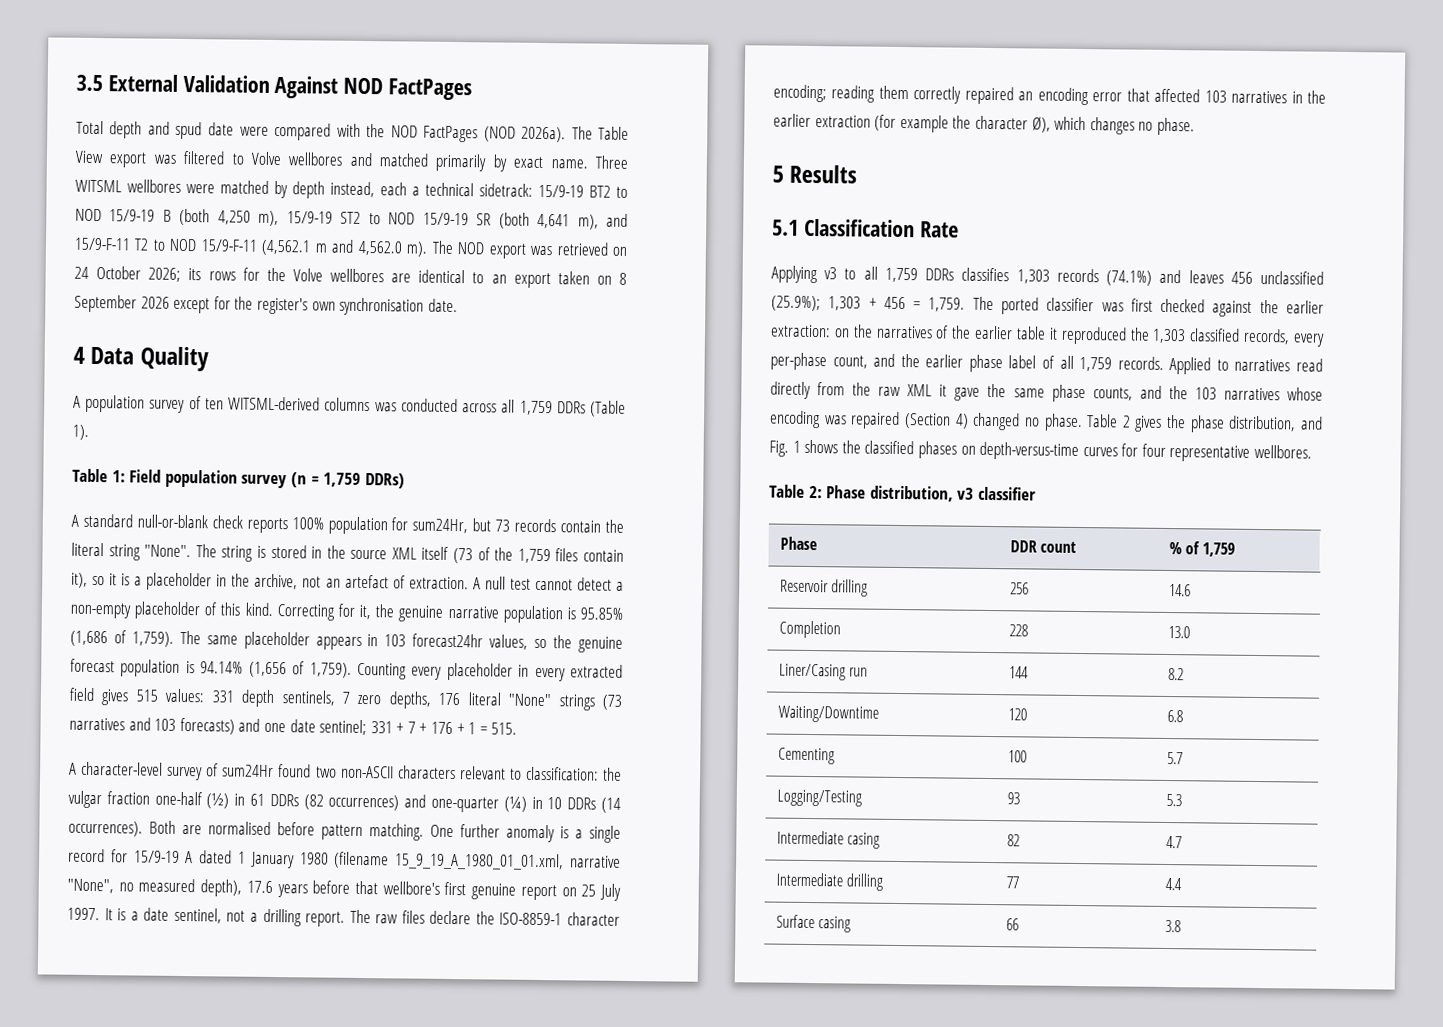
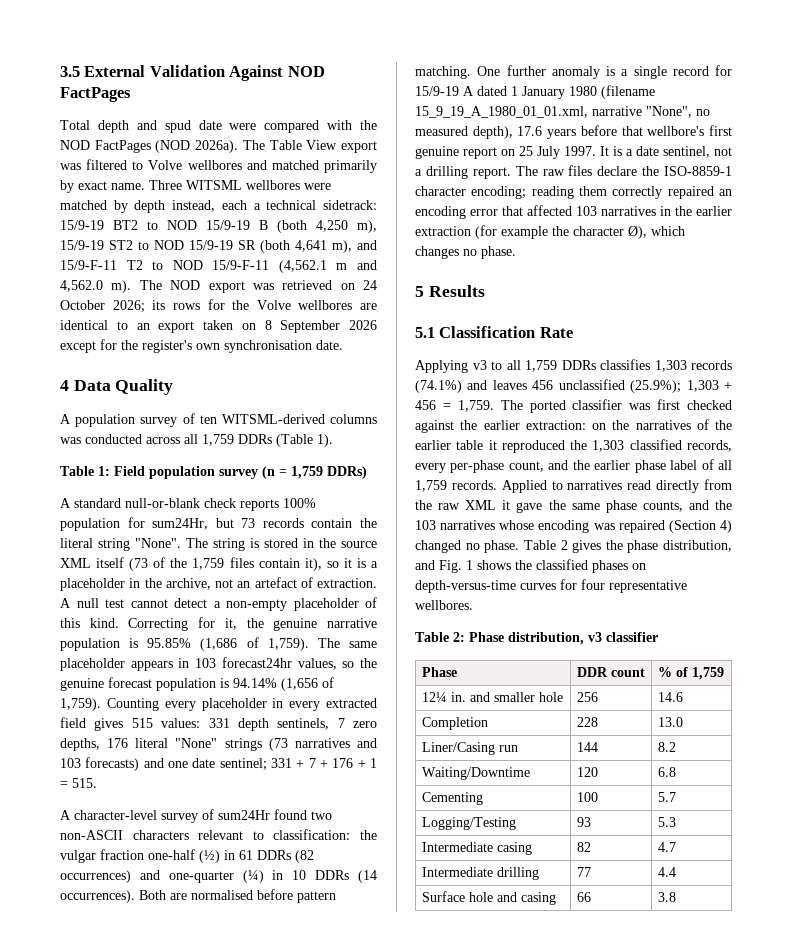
[779,579,869,597] Reservoir drilling -> [421,692,563,702] 12¼ in. and smaller hole
(815, 921) none -> [468,892,517,902] hole and

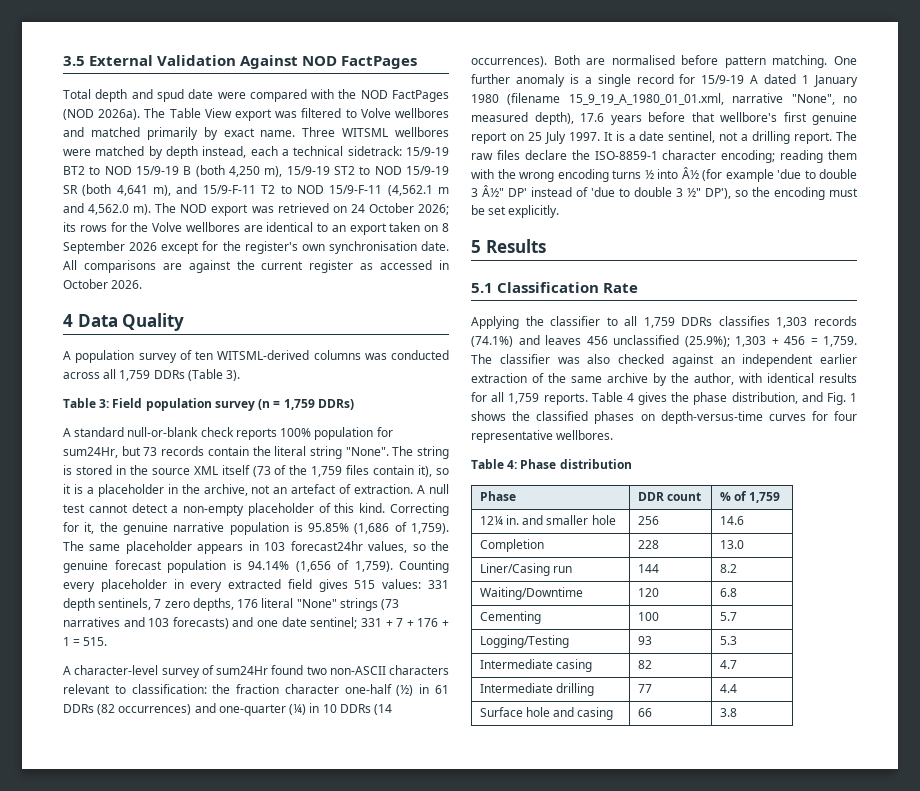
(343, 345) none -> [63,260,449,273] [63,279,143,289] All comparisons are against the current register as accessed in October 2026.
[317,434,333,447] [60,466,110,476] 1). // Table 1: -> [226,370,241,381] [63,398,110,408] 3). // Table 3:
[60,849,144,863] vulgar fraction -> [236,684,339,694] fraction character
[612,186,732,199] [415,205,732,219] [415,225,685,239] [415,246,516,259] correctly repaired an encoding error that affected 103 narratives in the earlier extraction (for example the character Ø), which changes no phase. -> [471,167,857,182] [471,185,858,200] [471,205,560,218] with the wrong encoding turns ½ into Â½ (for example 'due to double 3 Â½" DP' instead of 'due to double 3 ½" DP'), so the encoding must be set explicitly.
[472,360,487,370] v3 -> [525,316,601,326] the classifier
[529,400,566,413] ported -> (492, 359) none
[657,399,681,410] first -> [587,354,611,364] also
[460,419,732,430] [415,439,732,453] [415,459,733,473] [415,479,732,493] [415,500,732,513] [415,520,732,533] [415,540,568,553] the earlier extraction: on the narratives of the earlier table it reproduced the 1,303 classified records, every per-phase count, and the earlier phase label of all 1,759 records. Applied to narratives read directly from the raw XML it gave the same phase counts, and the 103 narratives whose encoding was repaired (Section 4) changed no phase. Table 2 -> [720,354,857,367] [471,373,857,386] [471,392,634,405] an independent earlier extraction of the same archive by the author, with identical results for all 1,759 reports. Table 4
[453,632,658,645] 2: Phase distribution, v3 classifier -> [507,459,632,469] 4: Phase distribution

